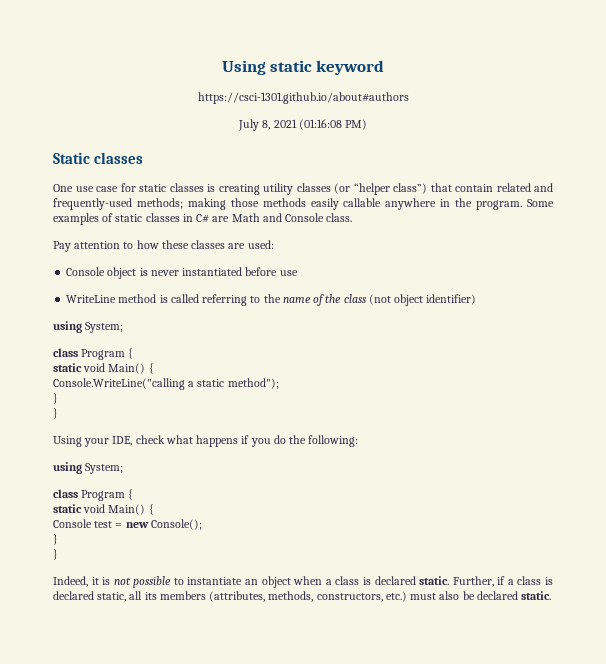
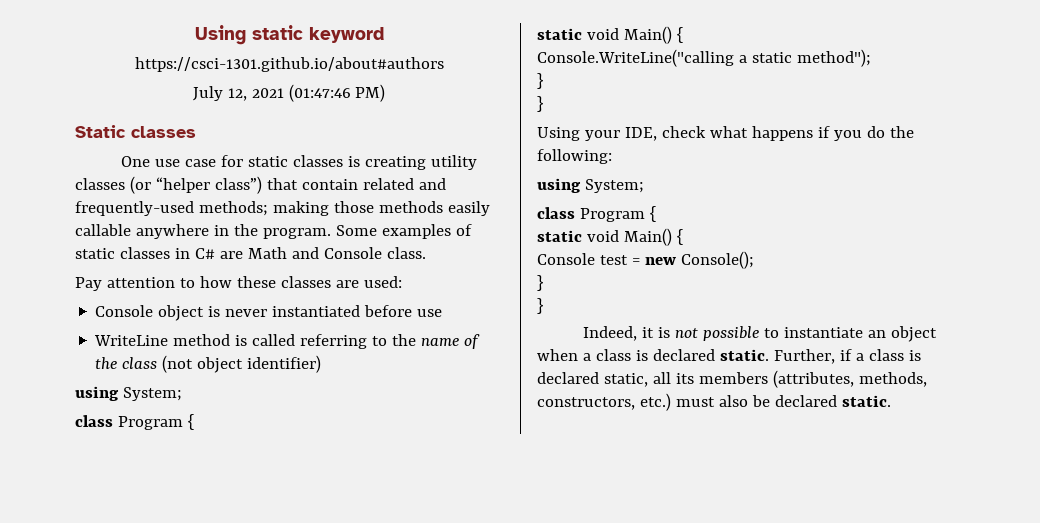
[262,119,342,130] 8, 2021 (01:16:08 -> [227,84,351,102] 12, 2021 (01:47:46

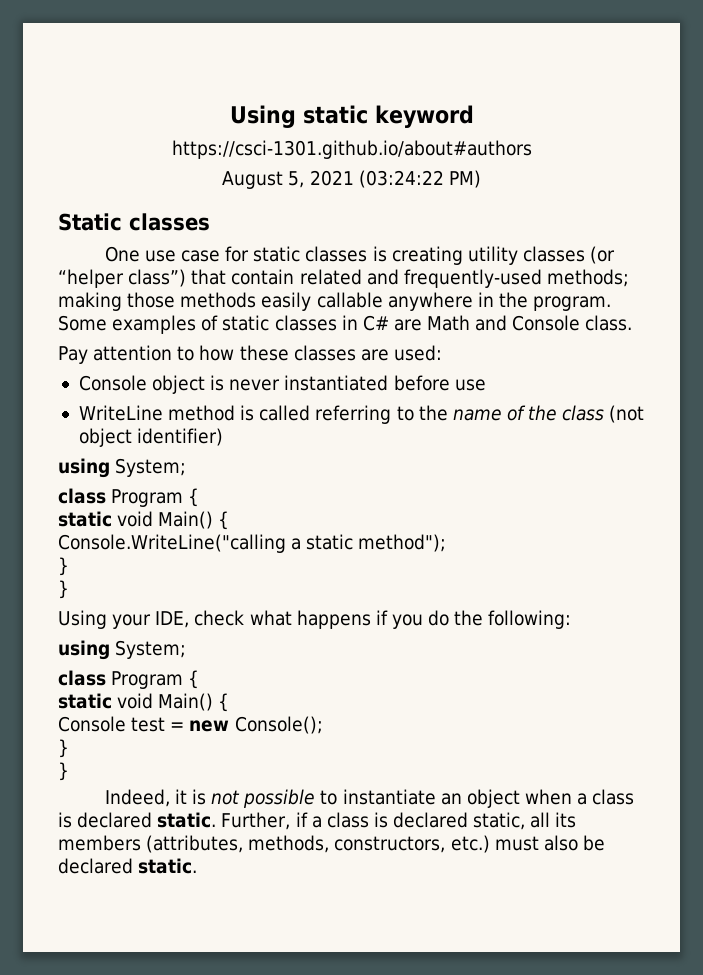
[192,84,351,102] July 12, 2021 (01:47:46 -> [222,170,444,189] August 5, 2021 (03:24:22

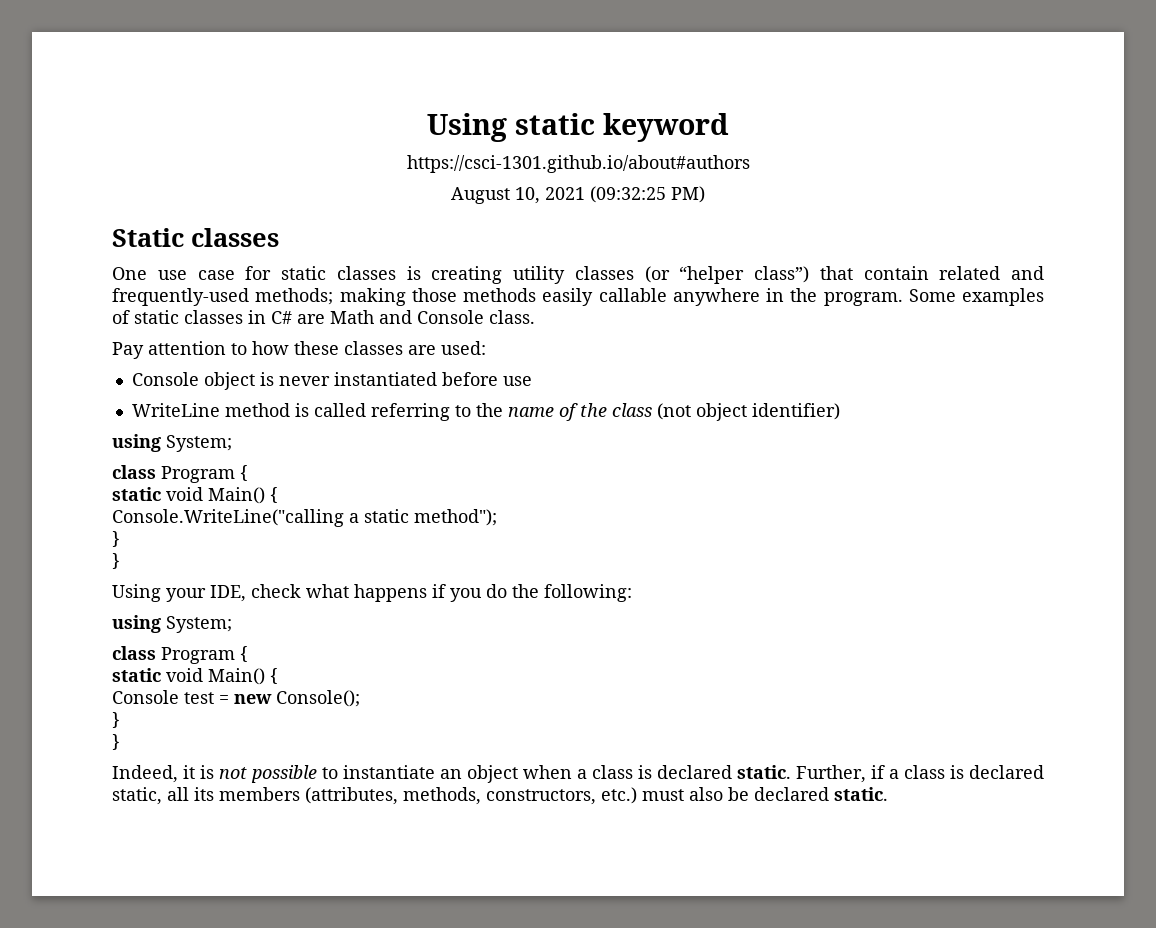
[288,170,444,188] 5, 2021 (03:24:22 -> [515,186,666,204] 10, 2021 (09:32:25

